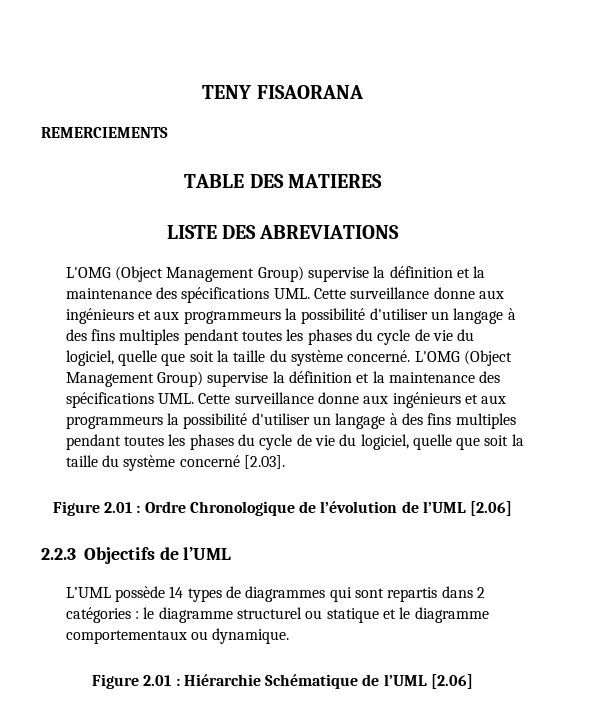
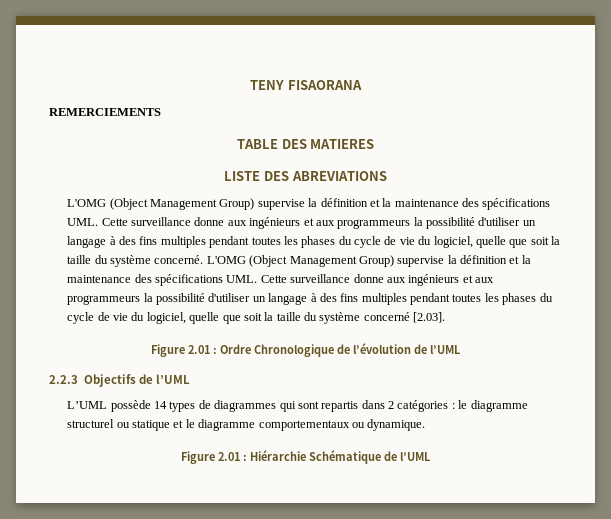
[470,501,513,516] [2.06] -> (460, 349) none
[431,674,474,689] [2.06] -> (430, 456) none

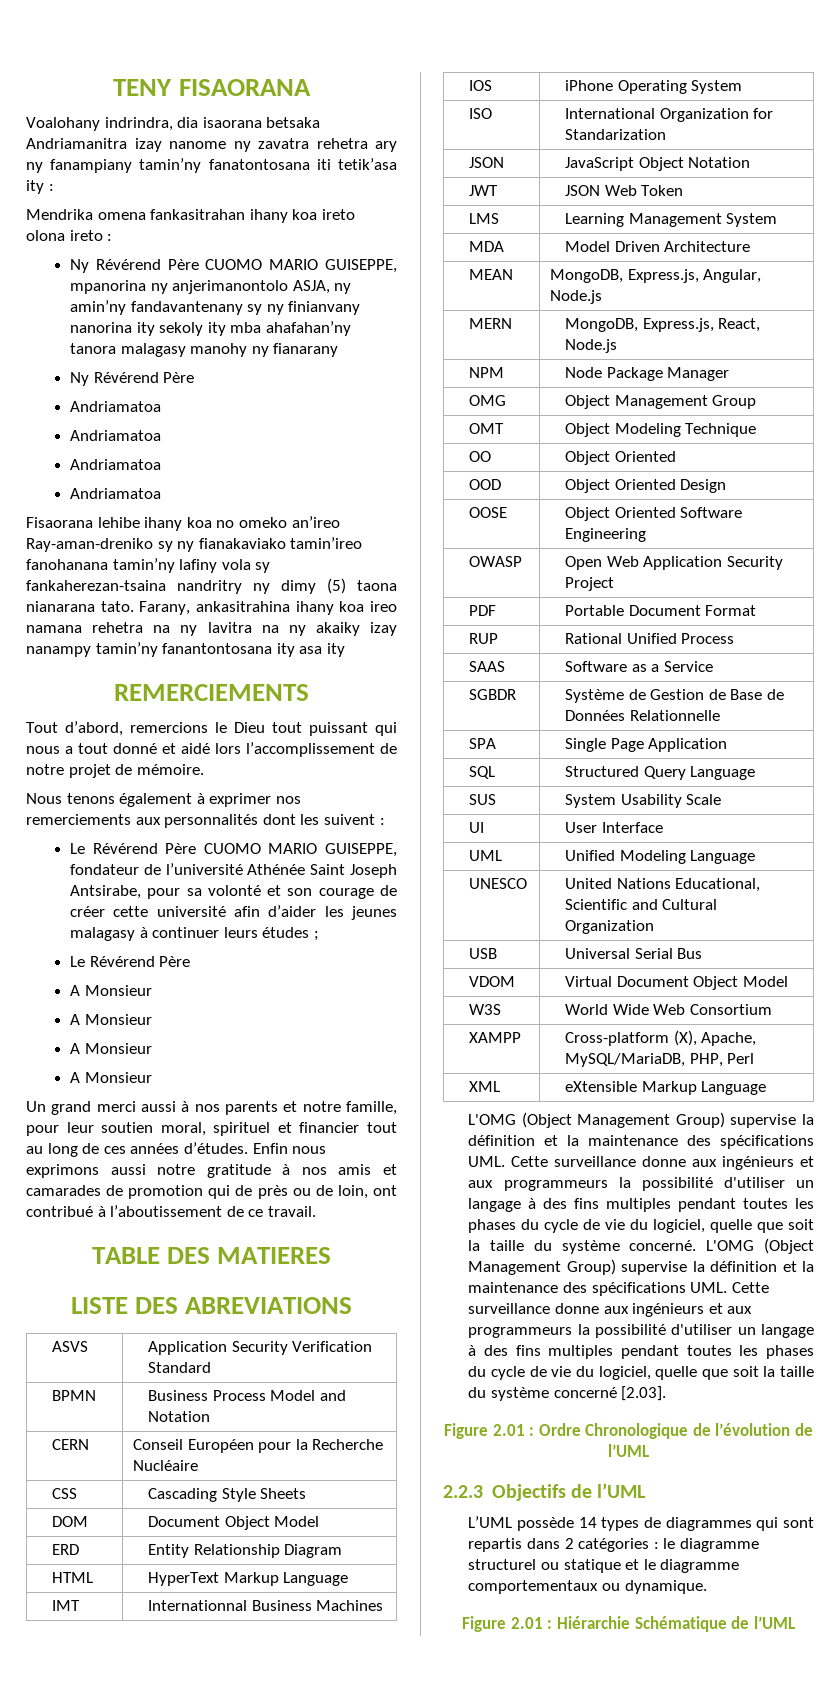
[49,108,161,116] REMERCIEMENTS -> [26,117,321,131] [26,138,397,152] [26,158,397,173] [26,180,54,194] [26,209,355,223] [26,230,113,241] [70,259,397,273] [70,280,352,294] [70,300,361,315] [70,321,352,336] [70,343,339,357] [70,372,195,386] [70,401,162,412] [70,430,162,441] [70,459,162,470] [70,488,162,499] [26,516,340,531] [26,537,363,552] [26,558,271,573] [26,578,397,594] [26,601,398,615] [26,622,397,636] [26,642,345,657] [114,684,309,701] [26,721,397,736] [26,742,397,757] [26,764,204,778] [26,793,301,807] [26,814,385,828] [70,843,397,857] [70,863,397,878] [70,885,397,899] [70,905,397,920] [70,927,320,941] [70,956,191,967] [70,985,152,996] [70,1014,152,1025] [70,1043,152,1054] [70,1072,152,1083] [26,1101,397,1115] [26,1122,397,1136] [26,1142,327,1157] [26,1164,397,1178] [26,1185,397,1199] [26,1205,316,1217] Voalohany indrindra, dia isaorana betsaka Andriamanitra izay nanome ny zavatra rehetra ary ny fanampiany tamin’ny fanatontosana iti tetik’asa ity : // Mendrika omena fankasitrahan ihany koa ireto olona ireto : // Ny Révérend Père CUOMO MARIO GUISEPPE, mpanorina ny anjerimanontolo ASJA, ny amin’ny fandavantenany sy ny finianvany nanorina ity sekoly ity mba ahafahan’ny tanora malagasy manohy ny fianarany // Ny Révérend Père // Andriamatoa // Andriamatoa // Andriamatoa // Andriamatoa // Fisaorana lehibe ihany koa no omeko an’ireo Ray-aman-dreniko sy ny fianakaviako tamin’ireo fanohanana tamin’ny lafiny vola sy fankaherezan-tsaina nandritry ny dimy (5) taona nianarana tato. Farany, ankasitrahina ihany koa ireo namana rehetra na ny lavitra na ny akaiky izay nanampy tamin’ny fanantontosana ity asa ity // REMERCIEMENTS // Tout d’abord, remercions le Dieu tout puissant qui nous a tout donné et aidé lors l’accomplissement de notre projet de mémoire. // Nous tenons également à exprimer nos remerciements aux personnalités dont les suivent : // Le Révérend Père CUOMO MARIO GUISEPPE, fondateur de l’université Athénée Saint Joseph Antsirabe, pour sa volonté et son courage de créer cette université afin d’aider les jeunes malagasy à continuer leurs études ; // Le Révérend Père // A Monsieur // A Monsieur // A Monsieur // A Monsieur // Un grand merci aussi à nos parents et notre famille, pour leur soutien moral, spirituel et financier tout au long de ces années d’études. Enfin nous exprimons aussi notre gratitude à nos amis et camarades de promotion qui de près ou de loin, ont contribué à l’aboutissement de ce travail.
(387, 176) none -> [52,1341,89,1352] [148,1341,373,1355] [148,1362,212,1373] [52,1390,97,1401] [148,1390,346,1401] [148,1411,211,1422] [52,1439,90,1450] [132,1439,384,1453] [132,1460,198,1471] [52,1488,78,1499] [148,1488,307,1502] [52,1516,89,1527] [148,1516,320,1530] [52,1544,80,1555] [148,1544,343,1558] [52,1572,94,1583] [148,1572,349,1586] [52,1600,81,1611] [148,1600,384,1611] [469,80,493,91] [565,80,743,94] [469,108,493,119] [565,108,774,122] [565,129,667,140] [469,157,505,168] [565,157,751,171] [469,185,499,196] [565,185,684,196] [469,213,500,224] [565,213,778,227] [469,241,505,252] [565,241,751,252] [469,269,514,280] [549,269,762,283] [549,290,602,304] [469,318,513,329] [565,318,761,332] [565,339,618,353] [469,367,505,378] [565,367,730,381] [469,395,507,406] [565,395,757,409] [469,423,505,434] [565,423,757,437] [469,451,492,462] [565,451,676,465] [469,479,502,490] [565,479,727,493] [469,507,508,518] [565,507,743,521] [565,528,647,542] [469,556,523,567] [565,556,783,570] [565,577,615,591] [469,605,497,616] [565,605,757,616] [469,633,499,644] [565,633,735,644] [469,661,506,672] [565,661,713,672] [469,689,517,700] [565,689,785,703] [565,710,720,721] [469,738,497,749] [565,738,728,752] [469,766,496,779] [565,766,756,780] [469,794,497,805] [565,794,722,808] [469,822,485,833] [565,822,663,833] [469,850,503,861] [565,850,756,864] [469,878,528,889] [565,878,761,892] [565,899,718,910] [565,920,655,934] [469,948,498,959] [565,948,703,959] [469,976,516,987] [565,976,788,990] [469,1004,502,1015] [565,1004,772,1015] [469,1032,522,1043] [565,1030,757,1046] [565,1053,755,1067] [469,1081,501,1092] [565,1081,767,1095] // ASVS | Application Security Verification Standard // BPMN | Business Process Model and Notation // CERN | Conseil Européen pour la Recherche Nucléaire // CSS | Cascading Style Sheets // DOM | Document Object Model // ERD | Entity Relationship Diagram // HTML | HyperText Markup Language // IMT | Internationnal Business Machines // IOS | iPhone Operating System // ISO | International Organization for Standarization // JSON | JavaScript Object Notation // JWT | JSON Web Token // LMS | Learning Management System // MDA | Model Driven Architecture // MEAN | MongoDB, Express.js, Angular, Node.js // MERN | MongoDB, Express.js, React, Node.js // NPM | Node Package Manager // OMG | Object Management Group // OMT | Object Modeling Technique // OO | Object Oriented // OOD | Object Oriented Design // OOSE | Object Oriented Software Engineering // OWASP | Open Web Application Security Project // PDF | Portable Document Format // RUP | Rational Unified Process // SAAS | Software as a Service // SGBDR | Système de Gestion de Base de Données Relationnelle // SPA | Single Page Application // SQL | Structured Query Language // SUS | System Usability Scale // UI | User Interface // UML | Unified Modeling Language // UNESCO | United Nations Educational, Scientific and Cultural Organization // USB | Universal Serial Bus // VDOM | Virtual Document Object Model // W3S | World Wide Web Consortium // XAMPP | Cross-platform (X), Apache, MySQL/MariaDB, PHP, Perl // XML | eXtensible Markup Language

